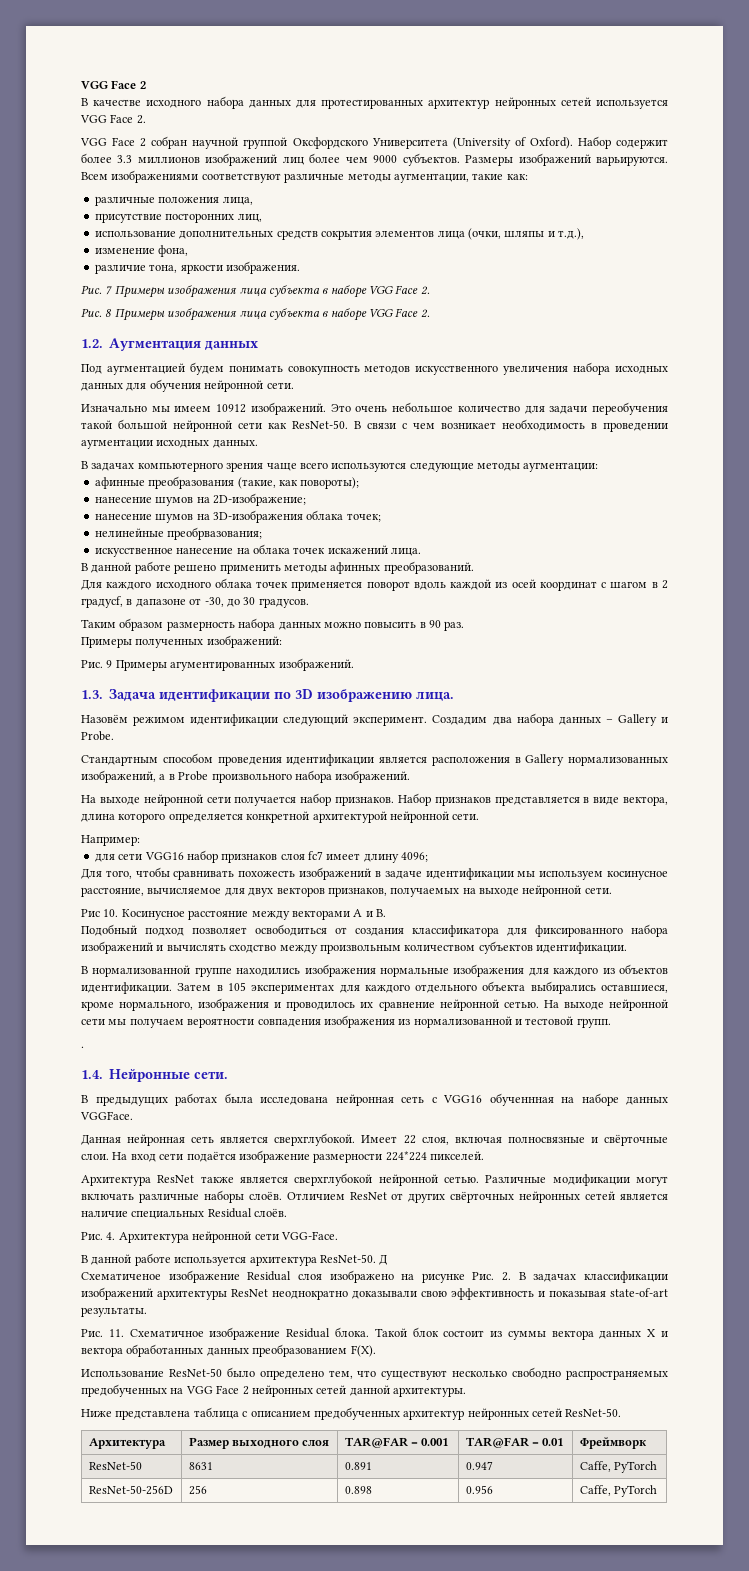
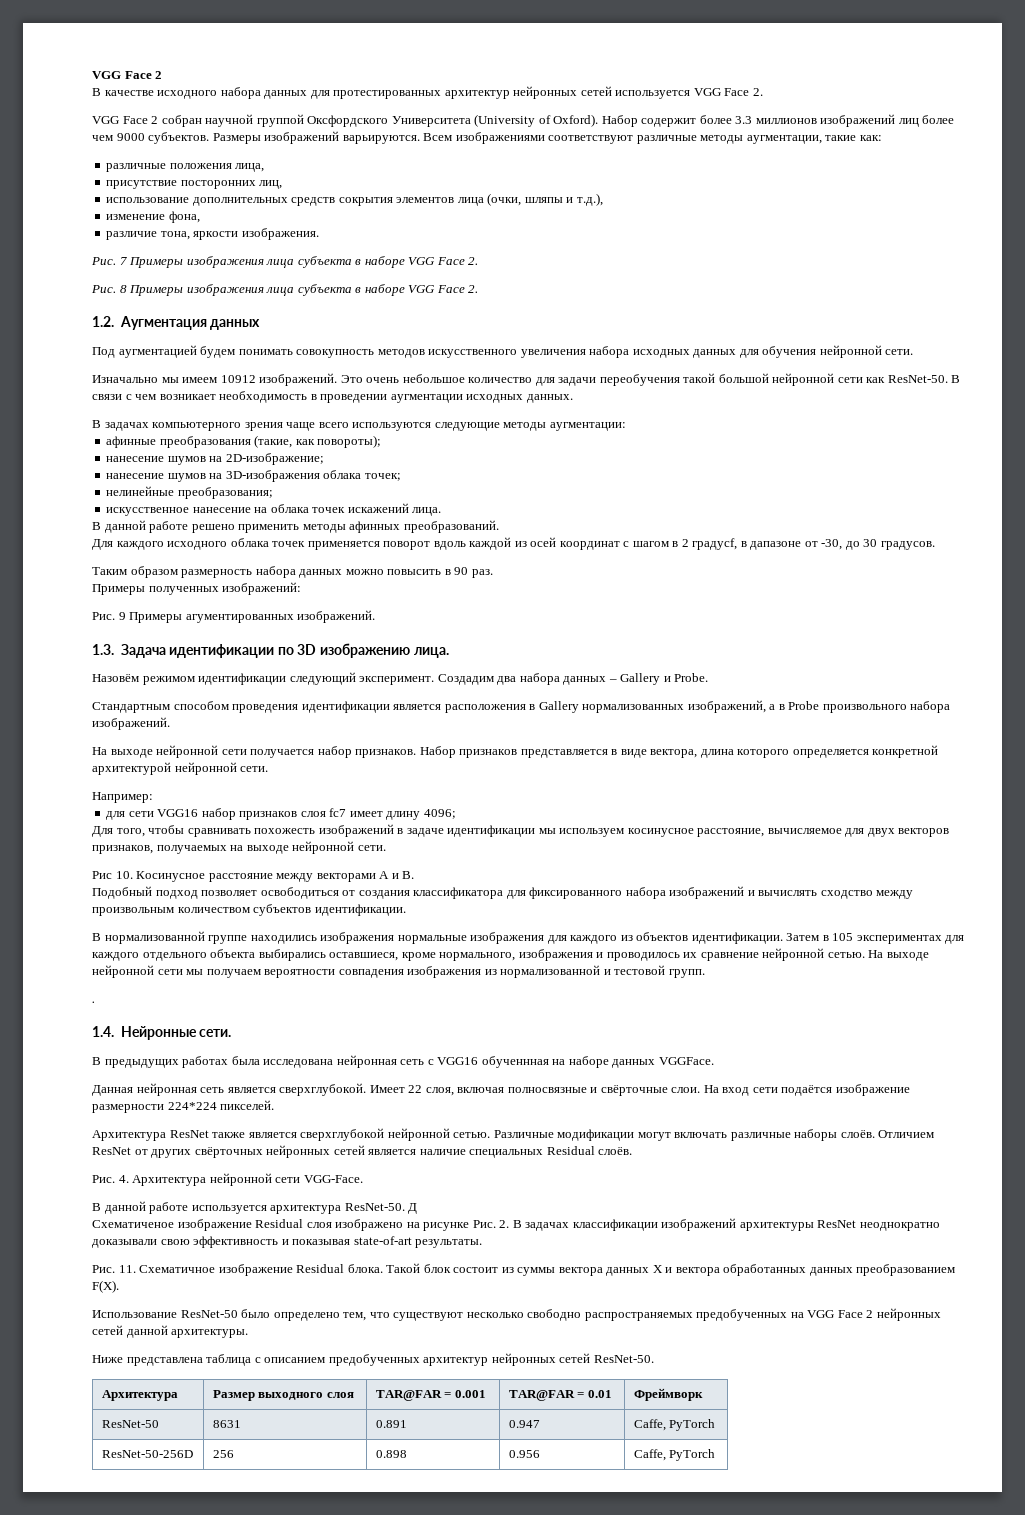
[167,527,263,540] преобрвазования; -> [177,487,273,499] преобразования;

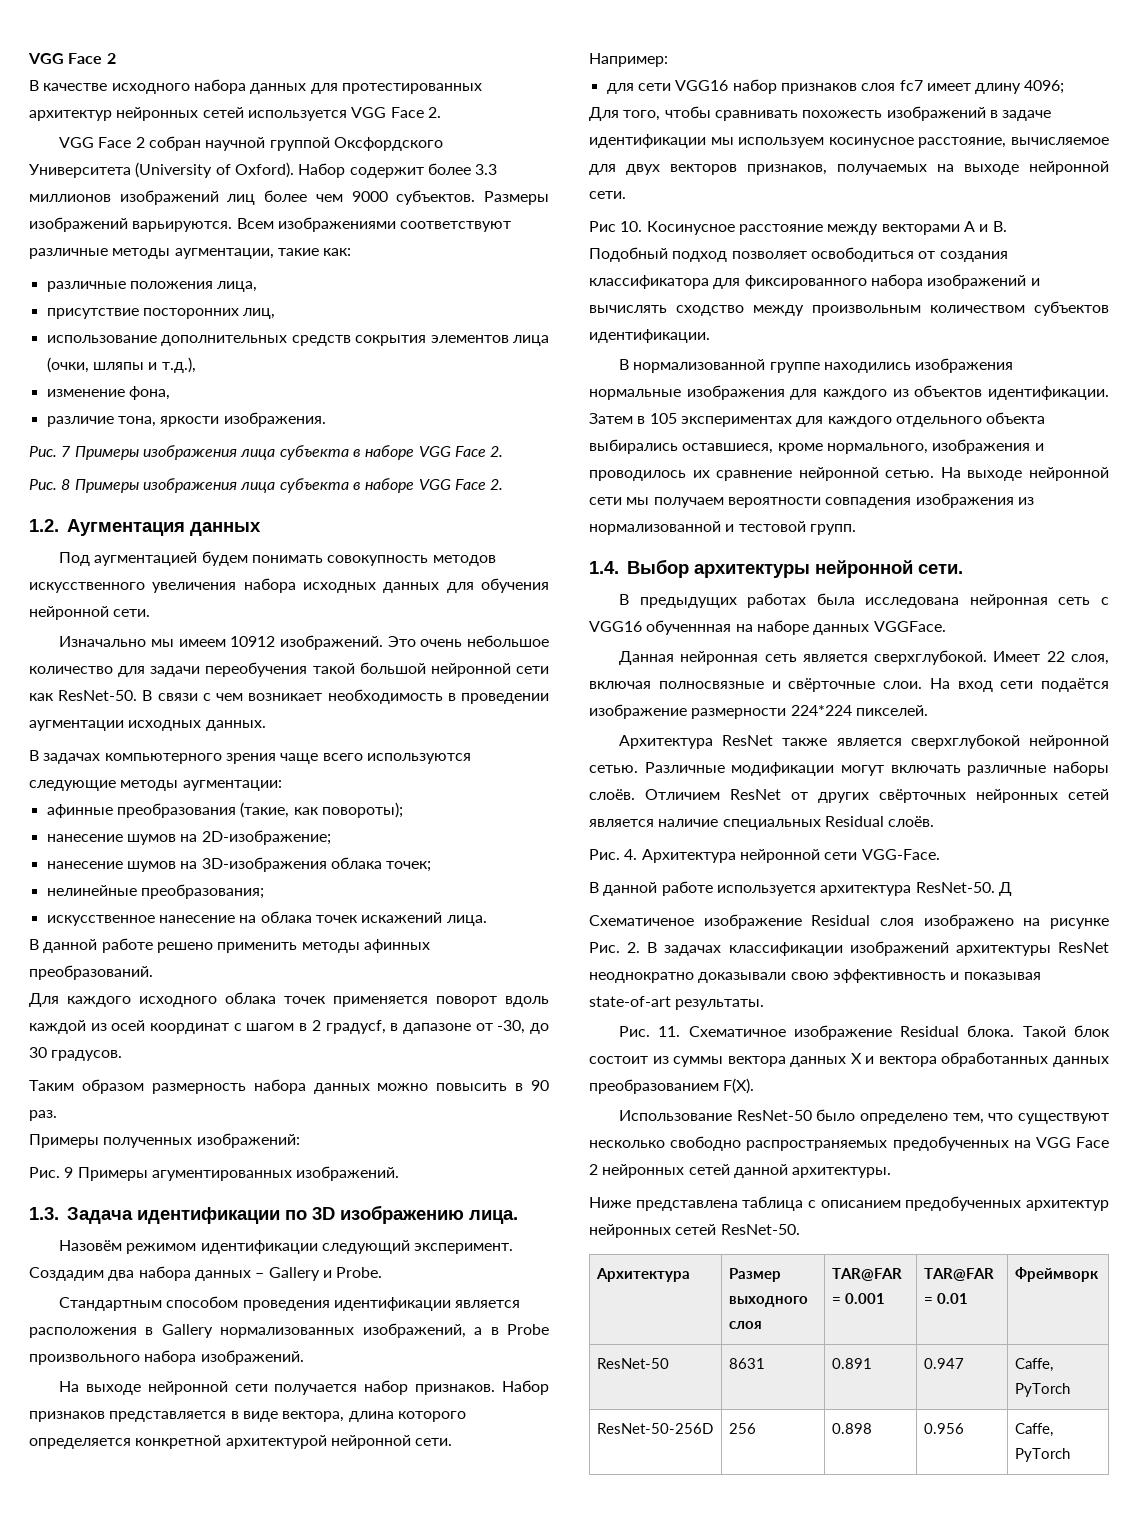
[92,1001,95,1003] // . -> (856, 529) none
[120,1026,197,1040] Нейронные -> [627,559,913,578] Выбор архитектуры нейронной

